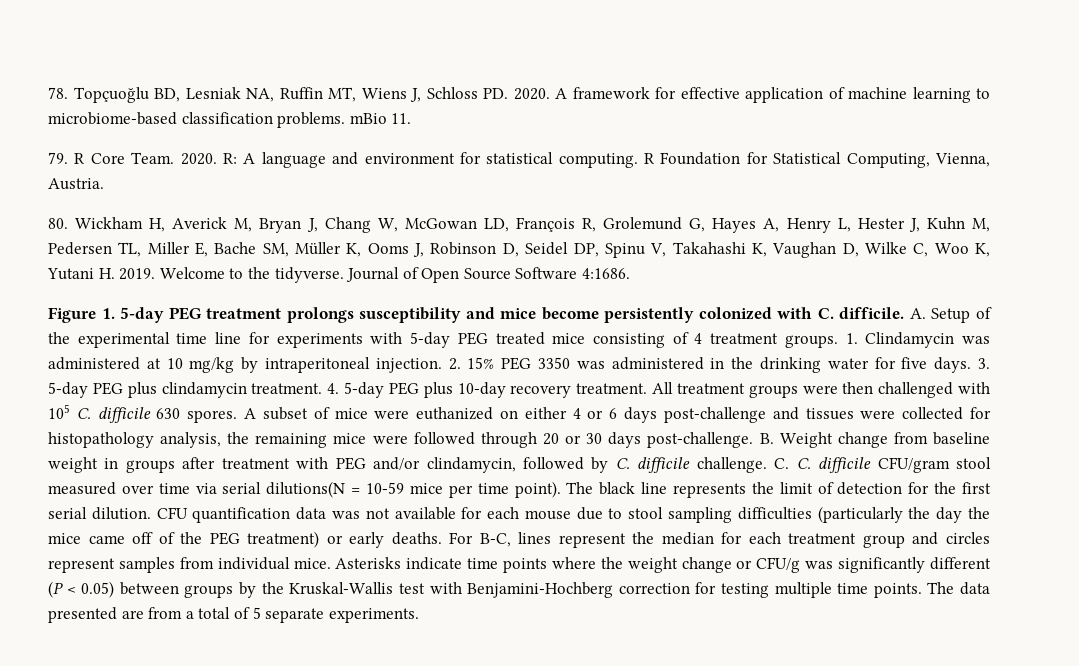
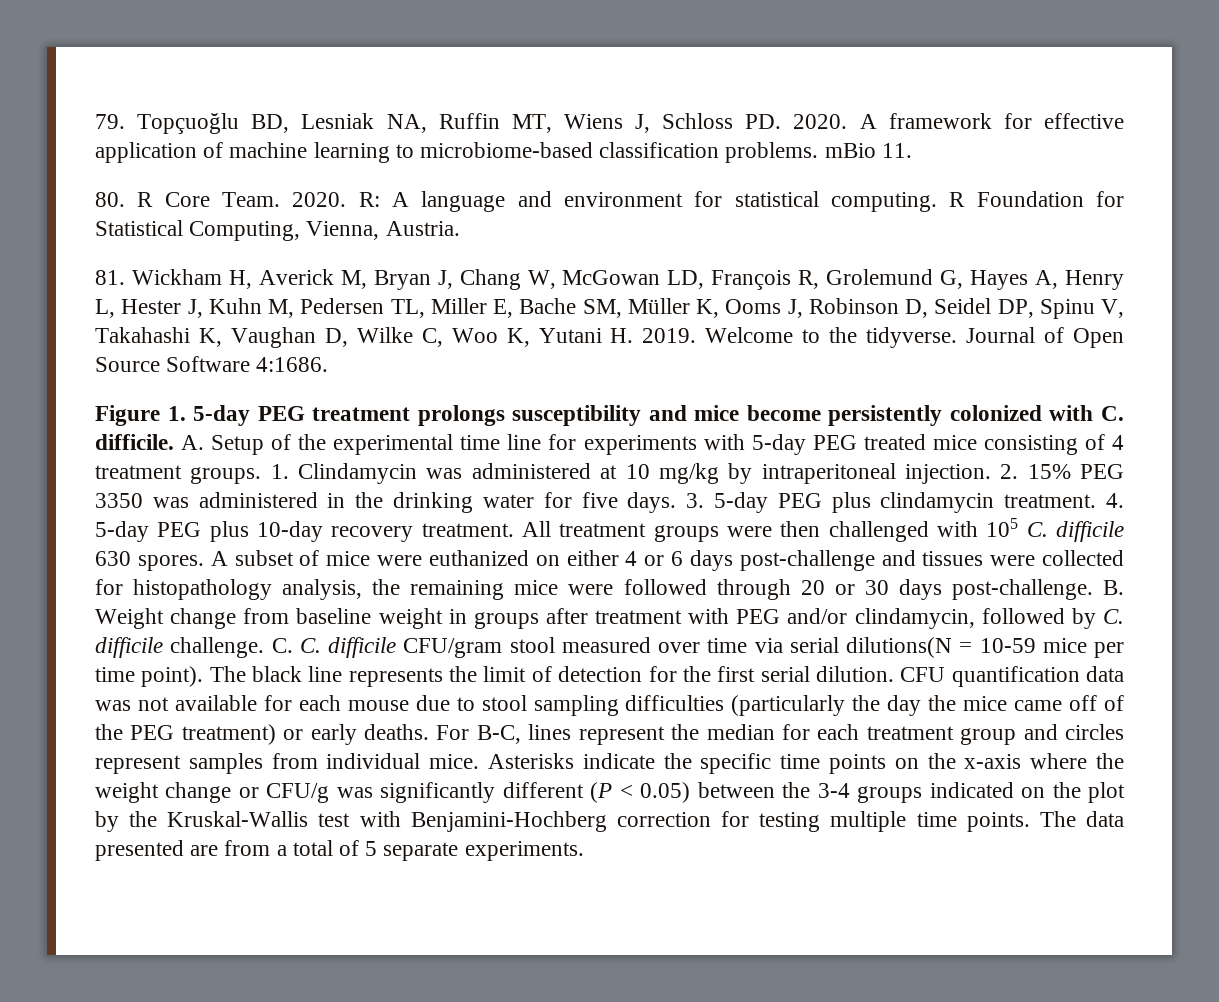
[48,87,68,99] 78. -> [95,114,125,129] 79.
[48,152,68,164] 79. -> [95,192,125,207] 80.
[48,218,68,229] 80. -> [95,270,125,285] 81.
[467,558,548,573] time points -> [663,753,1022,774] the specific time points on the x-axis
[184,585,234,598] groups -> [782,782,1126,803] the 3-4 groups indicated on the plot

